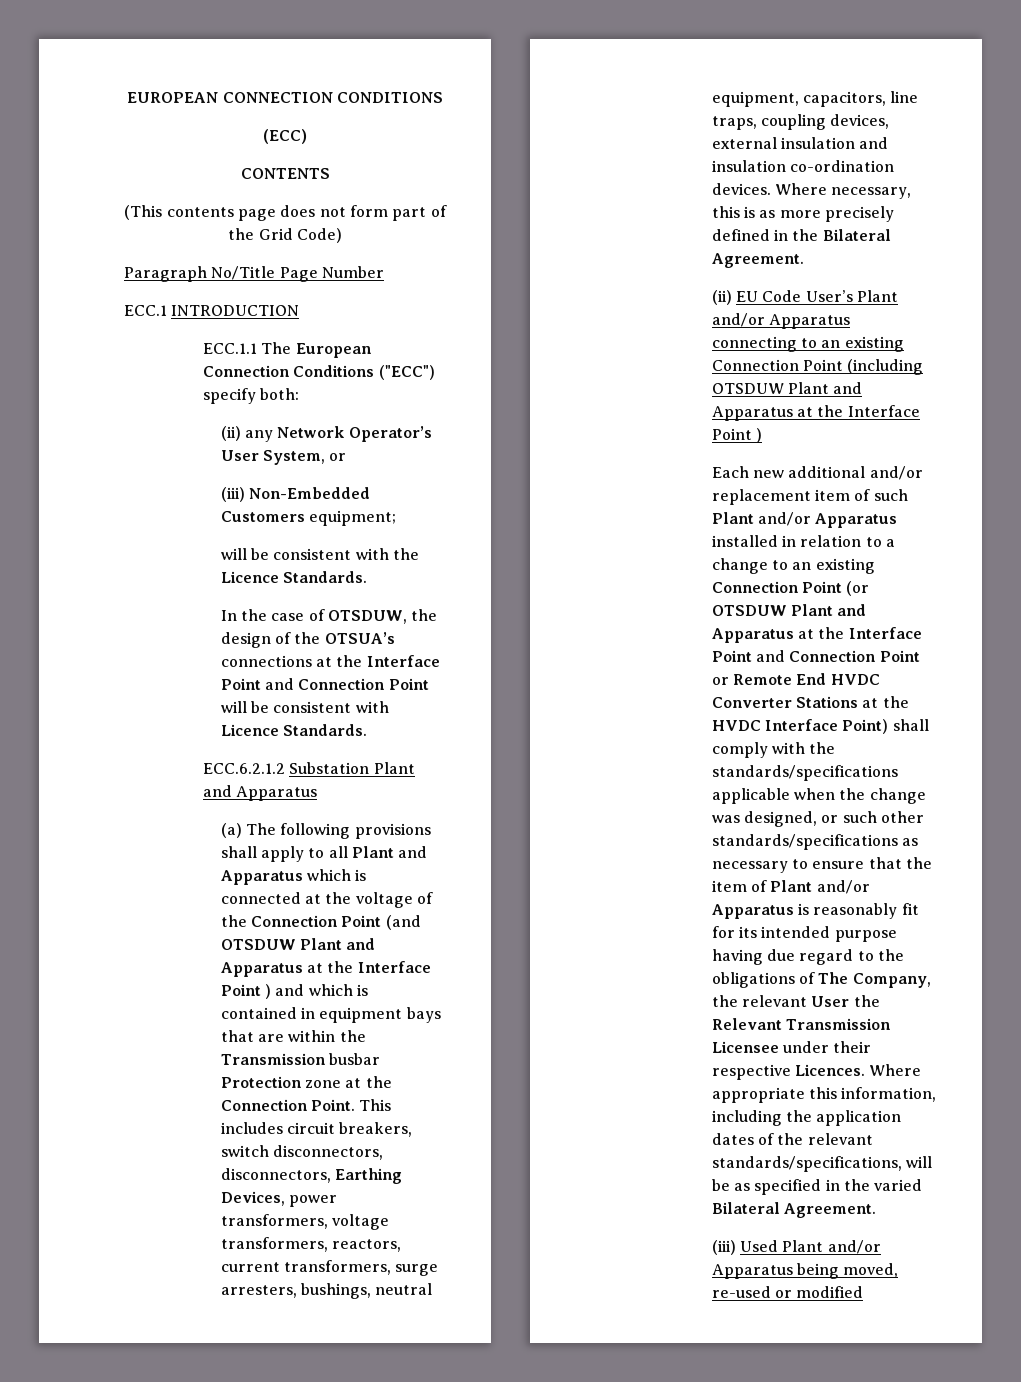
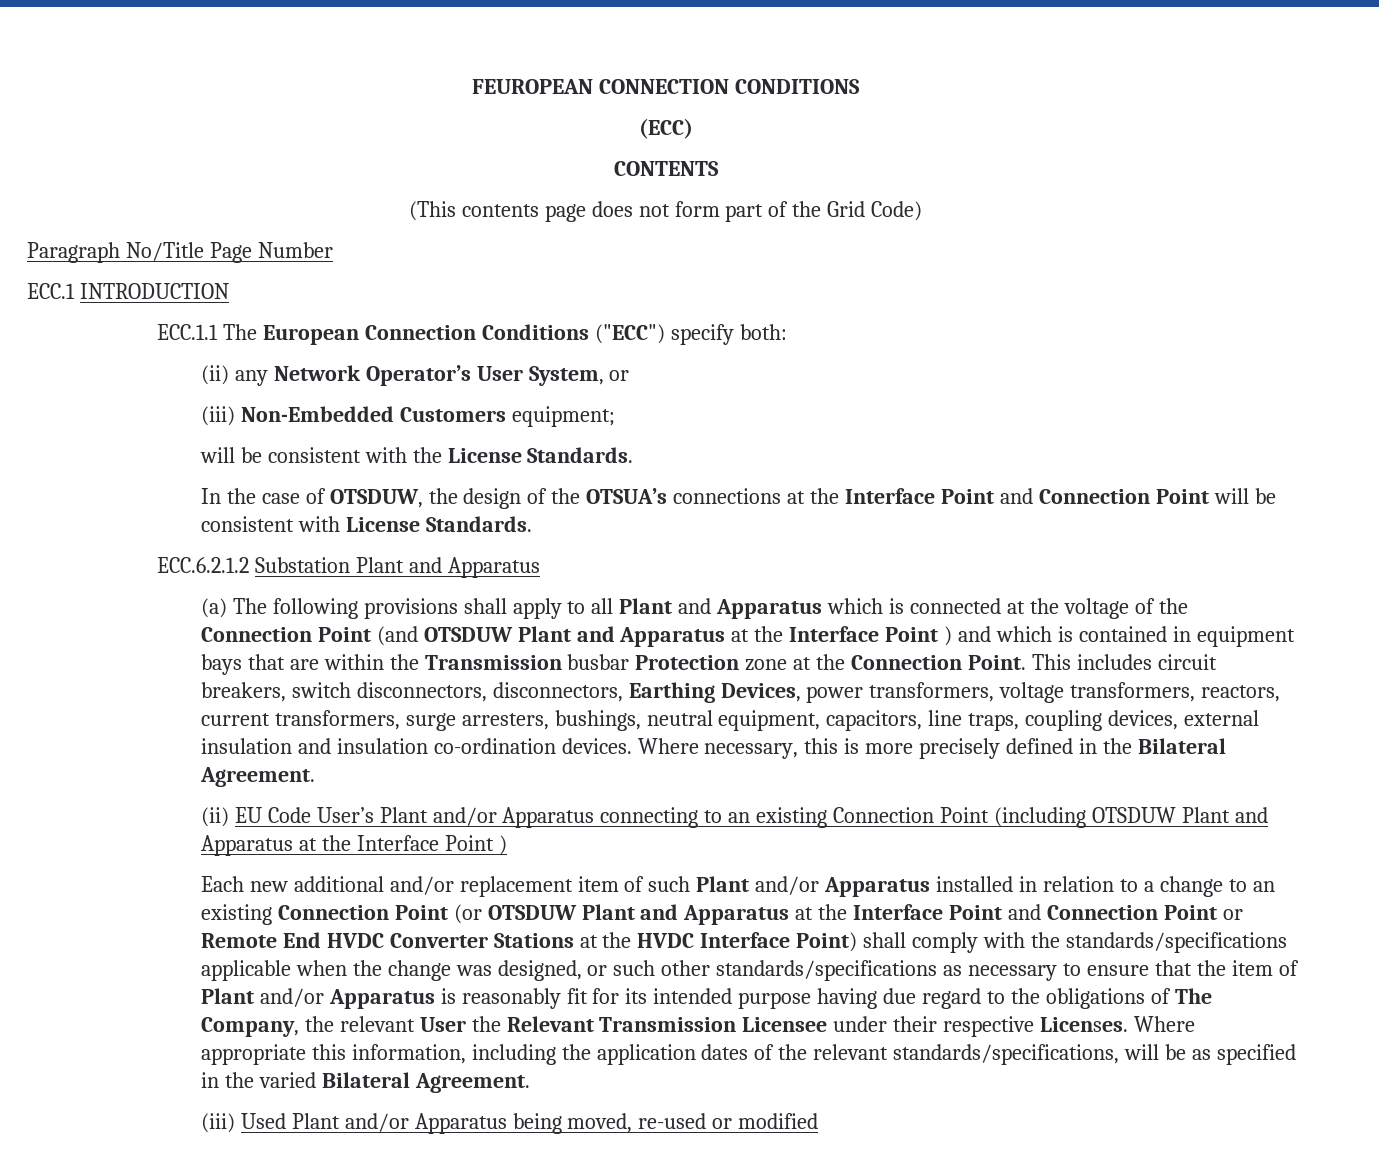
[127,92,219,103] EUROPEAN -> [472,79,594,94] FEUROPEAN
[220,571,279,583] Licence -> [447,448,522,463] License
[220,724,279,736] Licence -> [345,517,420,532] License
[759,210,776,218] as -> (860, 746) none
[794,1064,865,1076] Licences. -> [1040,1017,1129,1032] Licenses.

